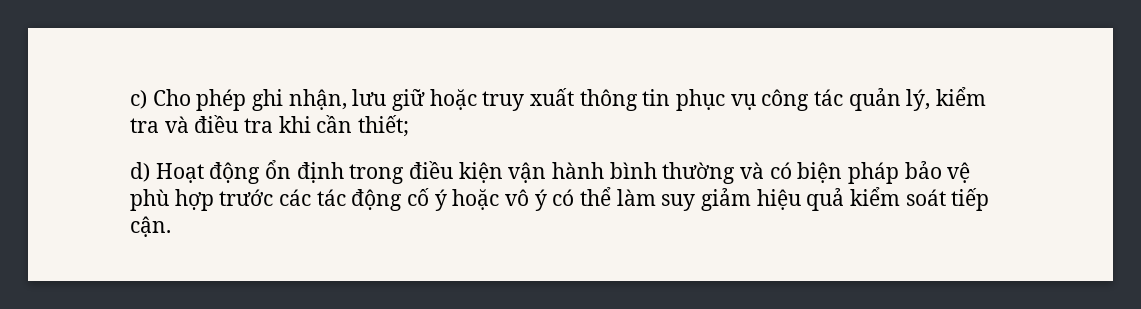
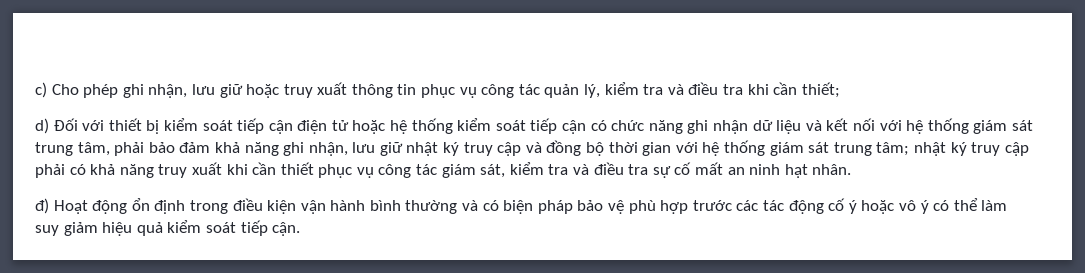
(150, 172) none -> [53,118,1033,134] [35,140,1029,156] [35,162,852,178] [35,198,49,214] Đối với thiết bị kiểm soát tiếp cận điện tử hoặc hệ thống kiểm soát tiếp cận có chức năng ghi nhận dữ liệu và kết nối với hệ thống giám sát trung tâm, phải bảo đảm khả năng ghi nhận, lưu giữ nhật ký truy cập và đồng bộ thời gian với hệ thống giám sát trung tâm; nhật ký truy cập phải có khả năng truy xuất khi cần thiết phục vụ công tác giám sát, kiểm tra và điều tra sự cố mất an ninh hạt nhân. // đ)

